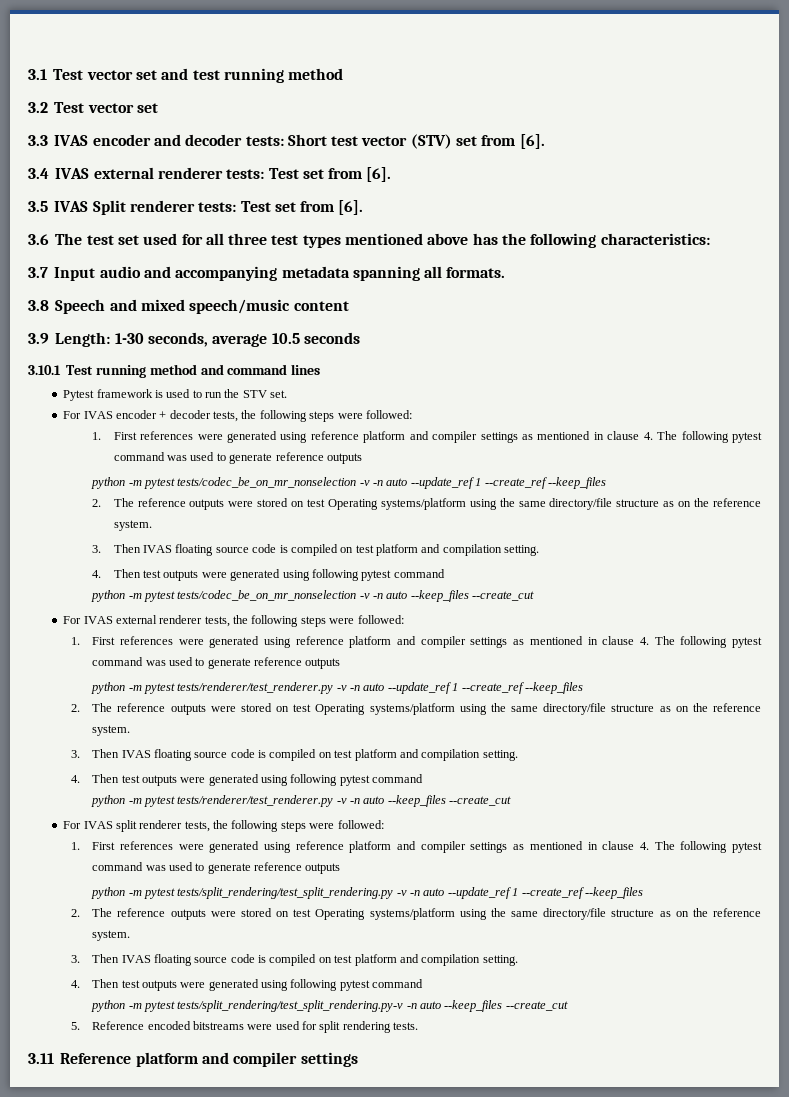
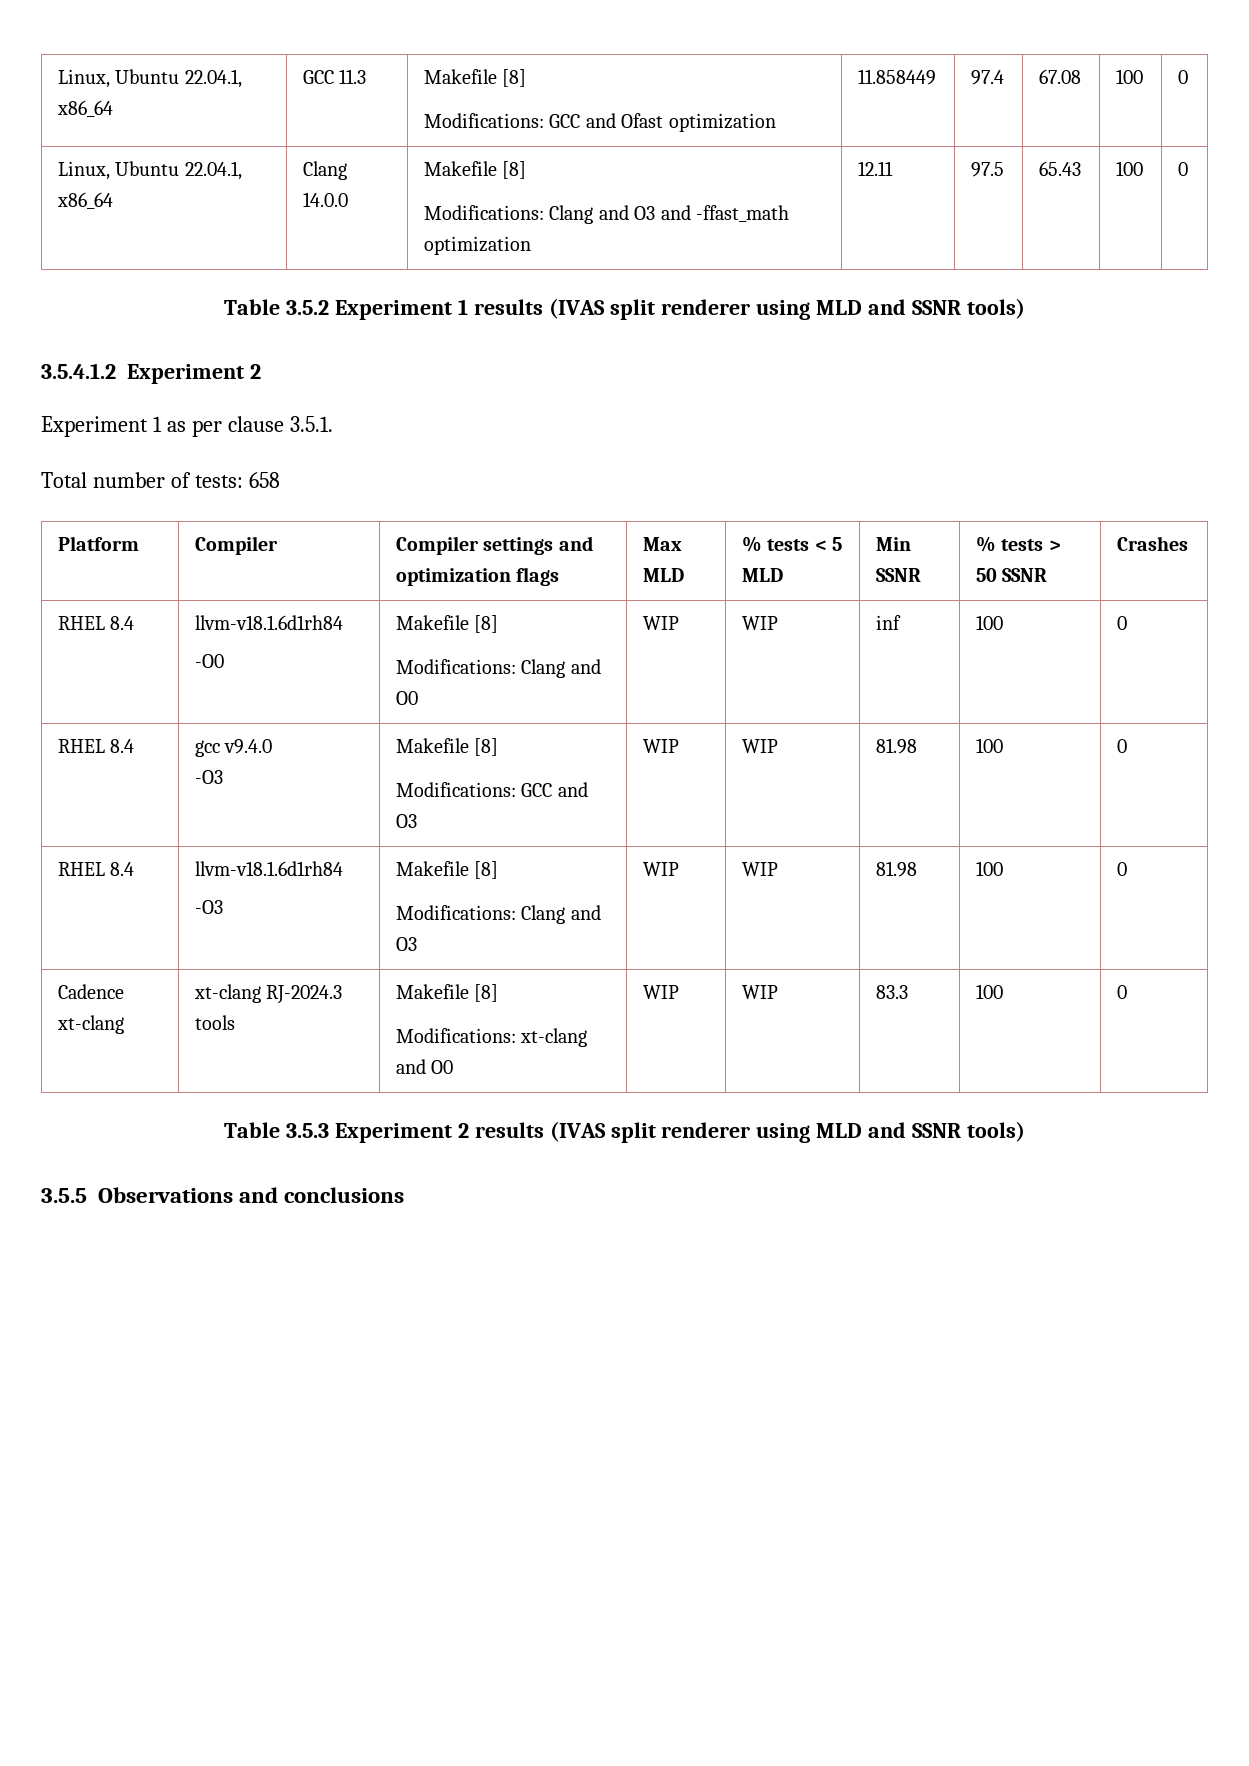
[28,68,344,83] [28,102,158,113] [28,134,545,149] [28,167,392,182] [28,200,364,215] [28,233,710,248] [28,266,506,281] [28,299,349,314] [28,332,360,347] [28,364,321,378] [63,389,288,401] [63,410,412,422] [92,431,762,443] [113,452,362,464] [91,477,606,489] [92,498,761,510] [113,520,152,531] [92,544,540,556] [92,569,445,581] [91,590,535,602] [63,615,404,627] [70,636,762,648] [92,657,341,669] [91,682,583,694] [70,703,761,715] [92,725,131,736] [70,749,518,761] [70,774,424,786] [91,795,512,807] [63,820,384,832] [70,841,762,853] [92,862,341,874] [91,887,643,899] [70,908,761,920] [92,930,131,941] [70,954,518,966] [70,979,424,991] [91,1000,568,1012] [70,1021,419,1033] [28,1052,358,1067] 3.1 Test vector set and test running method // 3.2 Test vector set // 3.3 IVAS encoder and decoder tests: Short test vector (STV) set from [6]. // 3.4 IVAS external renderer tests: Test set from [6]. // 3.5 IVAS Split renderer tests: Test set from [6]. // 3.6 The test set used for all three test types mentioned above has the following characteristics: // 3.7 Input audio and accompanying metadata spanning all formats. // 3.8 Speech and mixed speech/music content // 3.9 Length: 1-30 seconds, average 10.5 seconds // 3.10.1 Test running method and command lines // Pytest framework is used to run the STV set. // For IVAS encoder + decoder tests, the following steps were followed: // 1. First references were generated using reference platform and compiler settings as mentioned in clause 4. The following pytest command was used to generate reference outputs // python -m pytest tests/codec_be_on_mr_nonselection -v -n auto --update_ref 1 --create_ref --keep_files // 2. The reference outputs were stored on test Operating systems/platform using the same directory/file structure as on the reference system. // 3. Then IVAS floating source code is compiled on test platform and compilation setting. // 4. Then test outputs were generated using following pytest command // python -m pytest tests/codec_be_on_mr_nonselection -v -n auto --keep_files --create_cut // For IVAS external renderer tests, the following steps were followed: // 1. First references were generated using reference platform and compiler settings as mentioned in clause 4. The following pytest command was used to generate reference outputs // python -m pytest tests/renderer/test_renderer.py -v -n auto --update_ref 1 --create_ref --keep_files // 2. The reference outputs were stored on test Operating systems/platform using the same directory/file structure as on the reference system. // 3. Then IVAS floating source code is compiled on test platform and compilation setting. // 4. Then test outputs were generated using following pytest command // python -m pytest tests/renderer/test_renderer.py -v -n auto --keep_files --create_cut // For IVAS split renderer tests, the following steps were followed: // 1. First references were generated using reference platform and compiler settings as mentioned in clause 4. The following pytest command was used to generate reference outputs // python -m pytest tests/split_rendering/test_split_rendering.py -v -n auto --update_ref 1 --create_ref --keep_files // 2. The reference outputs were stored on test Operating systems/platform using the same directory/file structure as on the reference system. // 3. Then IVAS floating source code is compiled on test platform and compilation setting. // 4. Then test outputs were generated using following pytest command // python -m pytest tests/split_rendering/test_split_rendering.py-v -n auto --keep_files --create_cut // 5. Reference encoded bitstreams were used for split rendering tests. // 3.11 Reference platform and compiler settings -> [58,69,242,88] [57,100,114,117] [303,69,367,84] [424,69,527,87] [424,113,776,132] [858,69,937,85] [971,70,1005,85] [1039,69,1082,84] [1116,69,1144,84] [1178,70,1189,84] [58,161,242,180] [57,192,114,209] [303,161,348,180] [303,192,349,207] [424,161,527,179] [424,205,790,224] [424,236,532,255] [858,161,894,176] [971,162,1005,177] [1039,161,1082,176] [1116,161,1144,176] [1178,162,1189,176] [224,298,1025,320] [41,363,261,384] [41,416,333,437] [41,472,280,488] [58,536,140,551] [195,536,279,555] [396,536,593,555] [396,567,560,586] [643,537,683,551] [643,568,685,582] [742,536,843,552] [742,568,784,582] [876,537,912,551] [876,568,922,582] [976,536,1061,552] [976,568,1048,582] [1117,536,1189,551] [58,616,135,630] [195,615,344,630] [195,654,225,668] [396,615,499,633] [396,659,601,678] [396,691,419,705] [643,616,680,630] [742,616,779,630] [876,615,902,630] [976,615,1004,630] [1117,616,1128,630] [58,739,135,753] [195,739,273,757] [195,770,224,784] [396,738,499,756] [396,782,588,797] [396,814,418,828] [643,739,680,753] [742,739,779,753] [876,738,918,754] [976,738,1004,753] [1117,739,1128,753] [58,862,135,876] [195,861,344,876] [195,900,224,914] [396,861,499,879] [396,905,601,924] [396,937,418,951] [643,862,680,876] [742,862,779,876] [876,861,918,877] [976,861,1004,876] [1117,862,1128,876] [58,984,125,999] [57,1015,125,1034] [194,984,343,1004] [195,1015,236,1030] [396,984,499,1002] [396,1028,588,1047] [396,1059,454,1074] [643,985,680,999] [742,985,779,999] [876,985,909,999] [976,984,1004,999] [1117,985,1128,999] [223,1121,1026,1143] [41,1187,405,1203] Linux, Ubuntu 22.04.1, x86_64 | GCC 11.3 | Makefile [8] // Modifications: GCC and Ofast optimization | 11.858449 | 97.4 | 67.08 | 100 | 0 // Linux, Ubuntu 22.04.1, x86_64 | Clang 14.0.0 | Makefile [8] // Modifications: Clang and O3 and -ffast_math optimization | 12.11 | 97.5 | 65.43 | 100 | 0 // Table 3.5.2 Experiment 1 results (IVAS split renderer using MLD and SSNR tools) // 3.5.4.1.2 Experiment 2 // Experiment 1 as per clause 3.5.1. // Total number of tests: 658 // Platform | Compiler | Compiler settings and optimization flags | Max MLD | % tests < 5 MLD | Min SSNR | % tests > 50 SSNR | Crashes // RHEL 8.4 | llvm-v18.1.6d1rh84 // -O0 | Makefile [8] // Modifications: Clang and O0 | WIP | WIP | inf | 100 | 0 // RHEL 8.4 | gcc v9.4.0 // -O3 | Makefile [8] // Modifications: GCC and O3 | WIP | WIP | 81.98 | 100 | 0 // RHEL 8.4 | llvm-v18.1.6d1rh84 // -O3 | Makefile [8] // Modifications: Clang and O3 | WIP | WIP | 81.98 | 100 | 0 // Cadence xt-clang | xt-clang RJ-2024.3 tools | Makefile [8] // Modifications: xt-clang and O0 | WIP | WIP | 83.3 | 100 | 0 // Table 3.5.3 Experiment 2 results (IVAS split renderer using MLD and SSNR tools) // 3.5.5 Observations and conclusions

